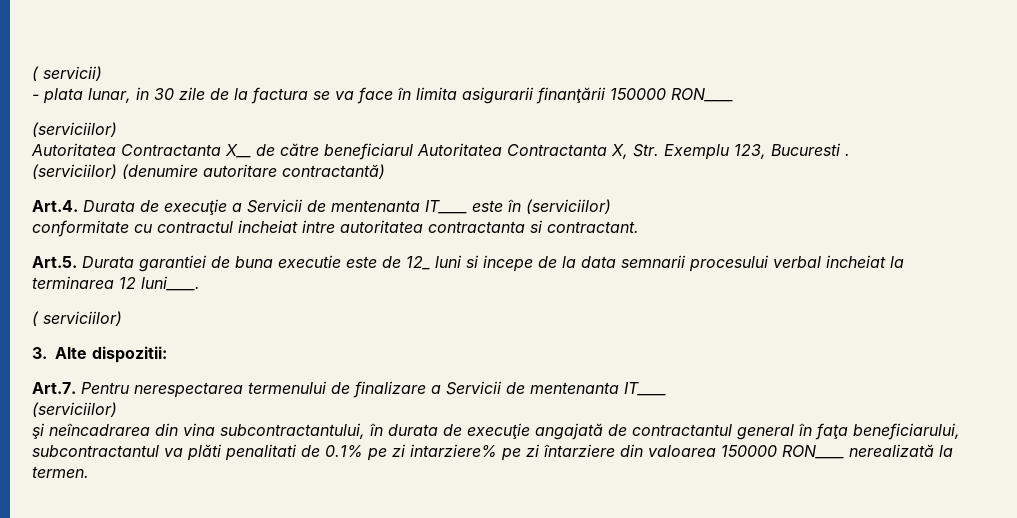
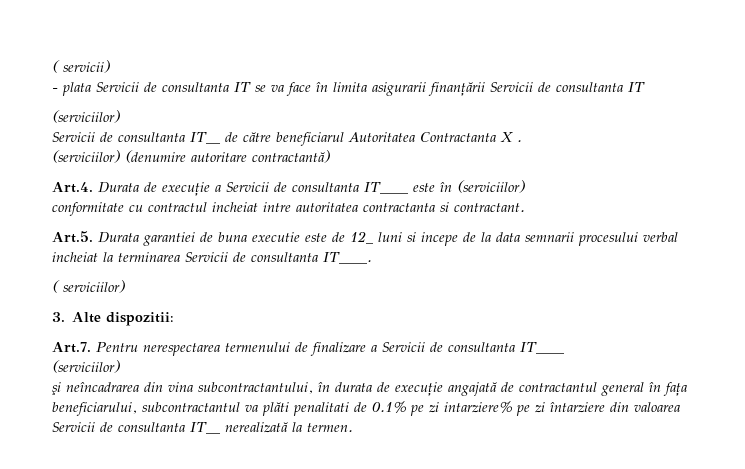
[88,87,308,104] lunar, in 30 zile de la factura -> [96,82,251,92] Servicii de consultanta IT
[610,88,733,102] [32,122,117,137] [31,143,251,158] 150000 RON____ // (serviciilor) // Autoritatea Contractanta X__ -> [490,82,645,92] [52,110,120,123] [52,132,221,144] Servicii de consultanta IT // (serviciilor) // Servicii de consultanta IT__
[611,143,841,160] X, Str. Exemplu 123, Bucuresti -> [500,132,513,142] X
[331,200,420,212] mentenanta -> [292,182,359,192] consultanta
[119,276,200,291] 12 luni____. -> [185,252,372,264] Servicii de consultanta IT____.
[530,382,619,394] mentenanta -> [448,342,515,352] consultanta
[721,445,844,459] 150000 RON____ -> [52,422,221,434] Servicii de consultanta IT__

